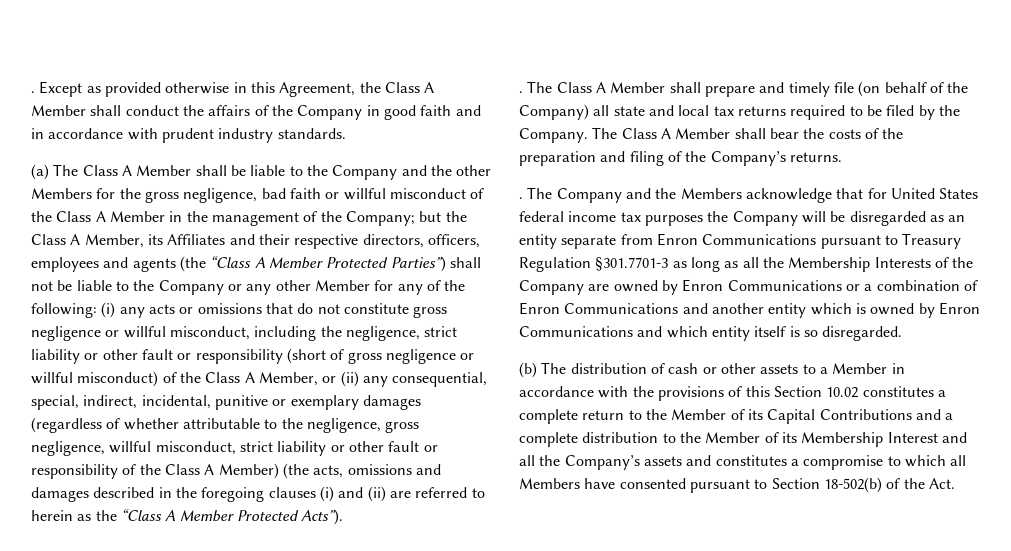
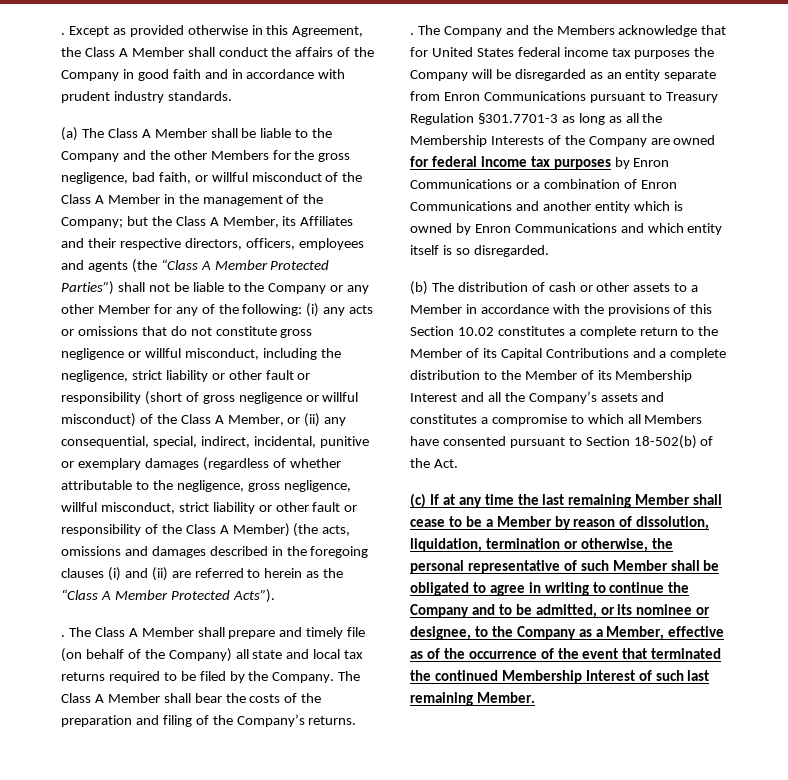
[289,188,321,199] faith -> [158,172,191,184] faith,
(658, 286) none -> [410,156,611,170] for federal income tax purposes
(955, 483) none -> [410,493,723,508] [410,516,710,530] [410,538,673,552] [410,560,720,574] [410,582,690,596] [410,604,711,618] [410,626,725,640] [410,648,722,659] [410,670,710,684] [410,692,535,706] // (c) If at any time the last remaining Member shall cease to be a Member by reason of dissolution, liquidation, termination or otherwise, the personal representative of such Member shall be obligated to agree in writing to continue the Company and to be admitted, or its nominee or designee, to the Company as a Member, effective as of the occurrence of the event that terminated the continued Membership Interest of such last remaining Member.

